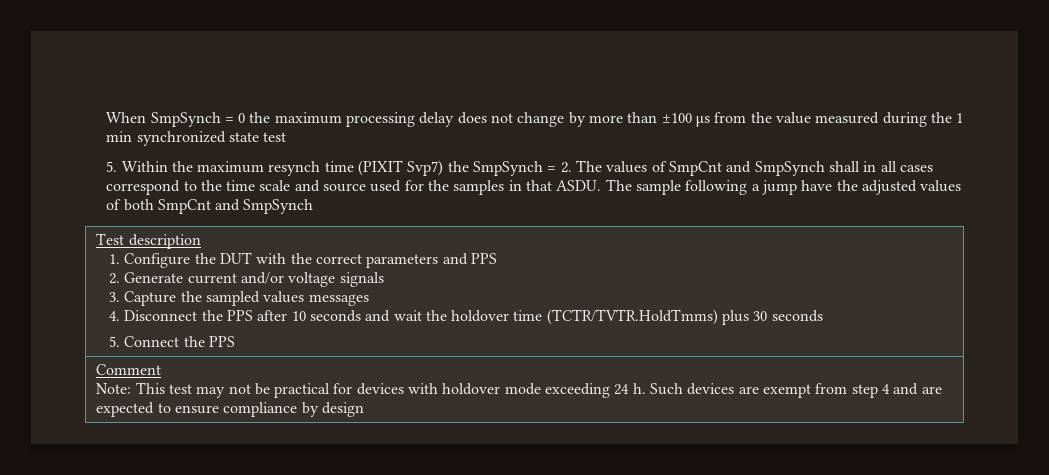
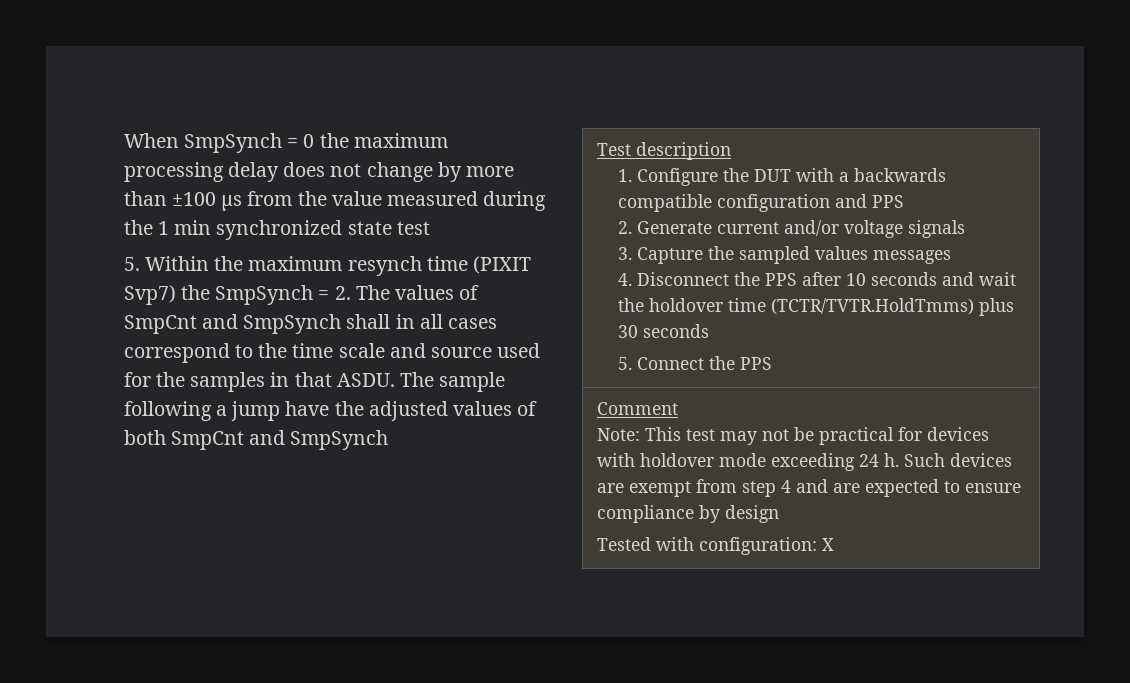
[290,253,439,268] the correct parameters -> [838,168,946,182] [617,194,830,212] a backwards compatible configuration
(364, 409) none -> [597,537,835,555] // Tested with configuration: X

